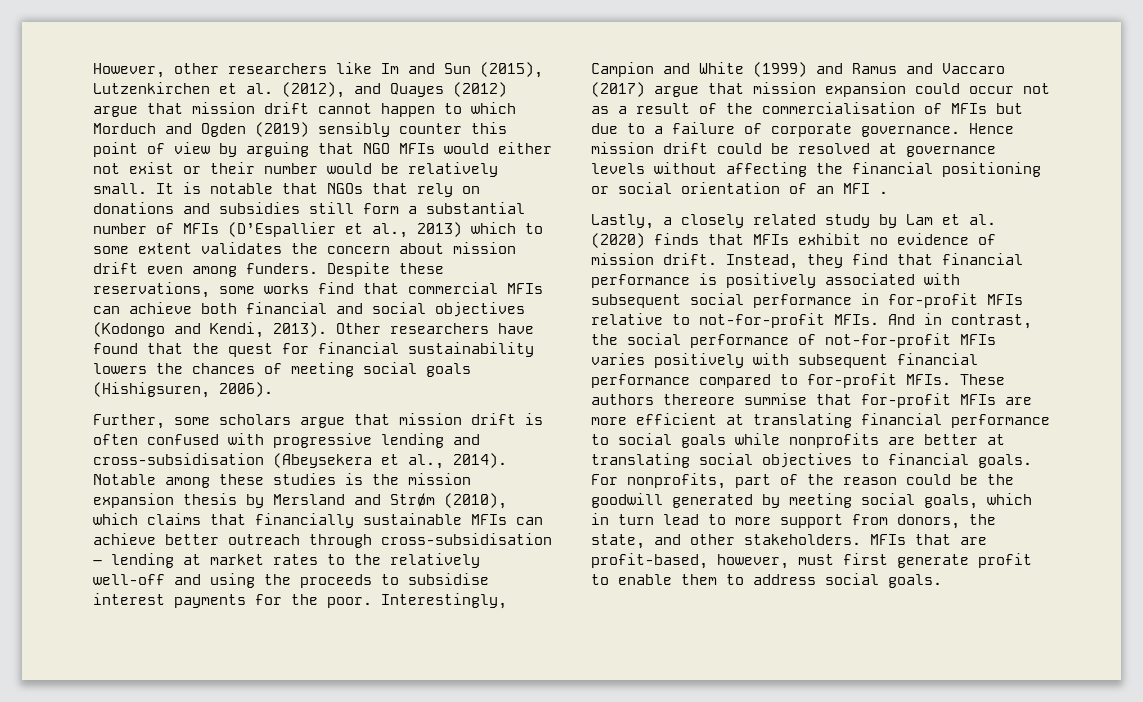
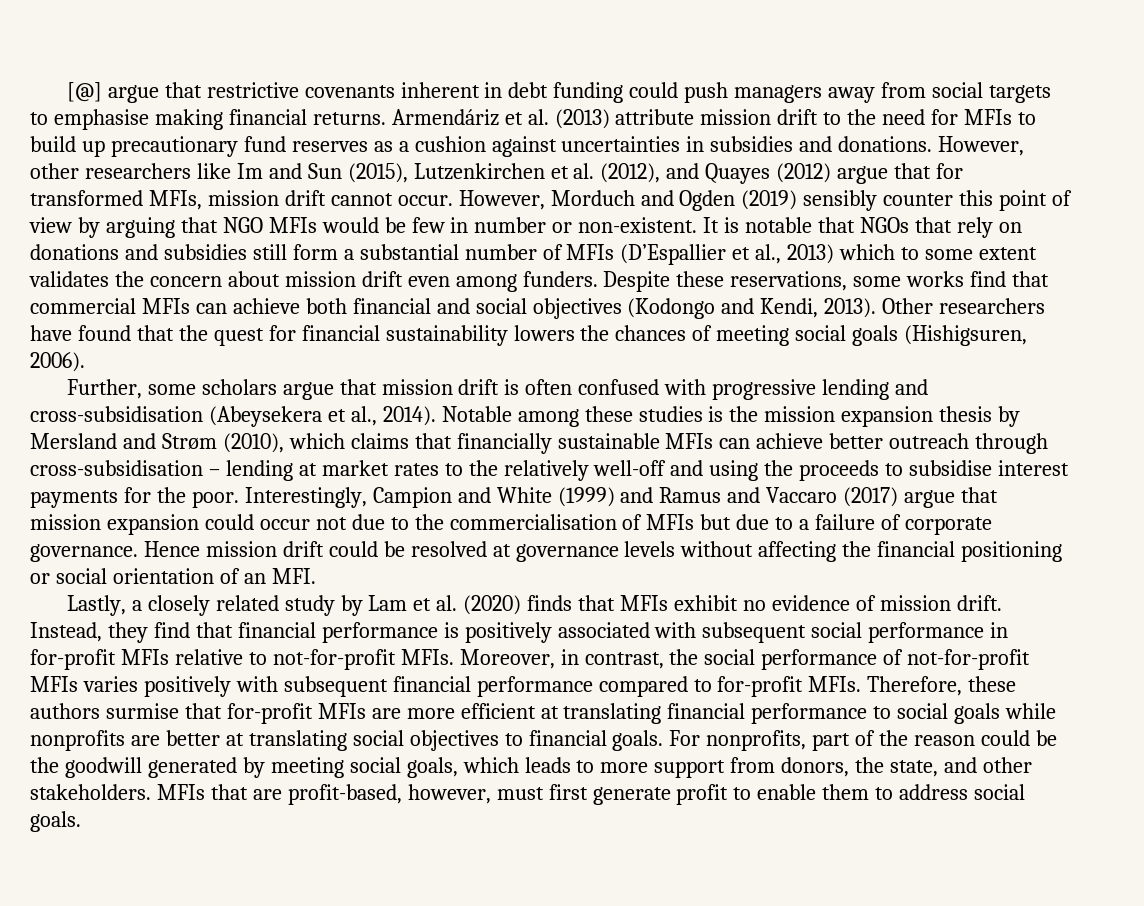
(93, 70) none -> [66,82,1051,103] [30,109,1036,130] [30,136,933,157] [@] argue that restrictive covenants inherent in debt funding could push managers away from social targets to emphasise making financial returns. Armendáriz et al. (2013) attribute mission drift to the need for MFIs to build up precautionary fund reserves as a cushion against uncertainties in subsidies and donations.
[192,102,516,117] mission drift cannot happen to which -> [936,163,964,179] [30,190,545,210] for transformed MFIs, mission drift cannot occur. However,
[498,142,552,154] [93,162,498,177] [93,183,147,194] either not exist or their number would be relatively small. -> [384,217,698,233] be few in number or non-existent.
[591,103,717,114] as a result of -> [351,514,409,530] due to
[843,183,888,194] MFI . -> [271,568,316,584] MFI.
[888,314,915,325] And -> [459,649,555,669] Moreover,
[960,374,1005,385] [591,393,807,405] These authors thereore summise -> [867,676,1017,696] [30,703,179,719] Therefore, these authors surmise
[591,513,699,525] in turn lead -> [524,757,571,773] leads

